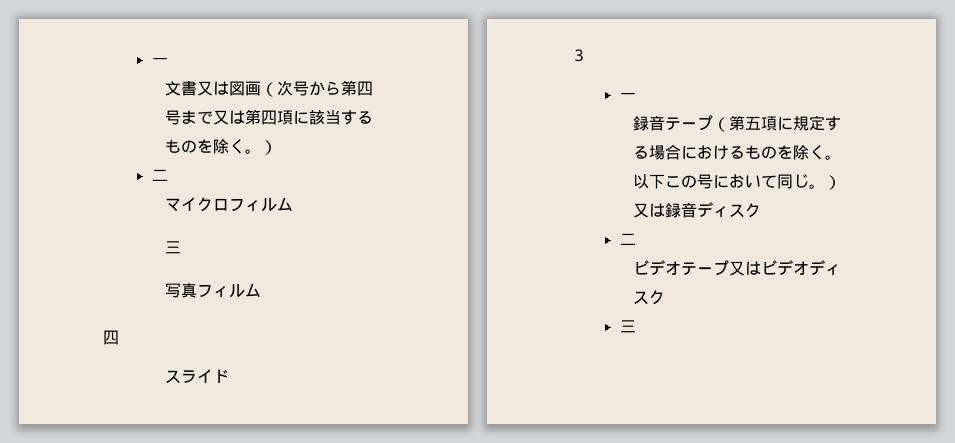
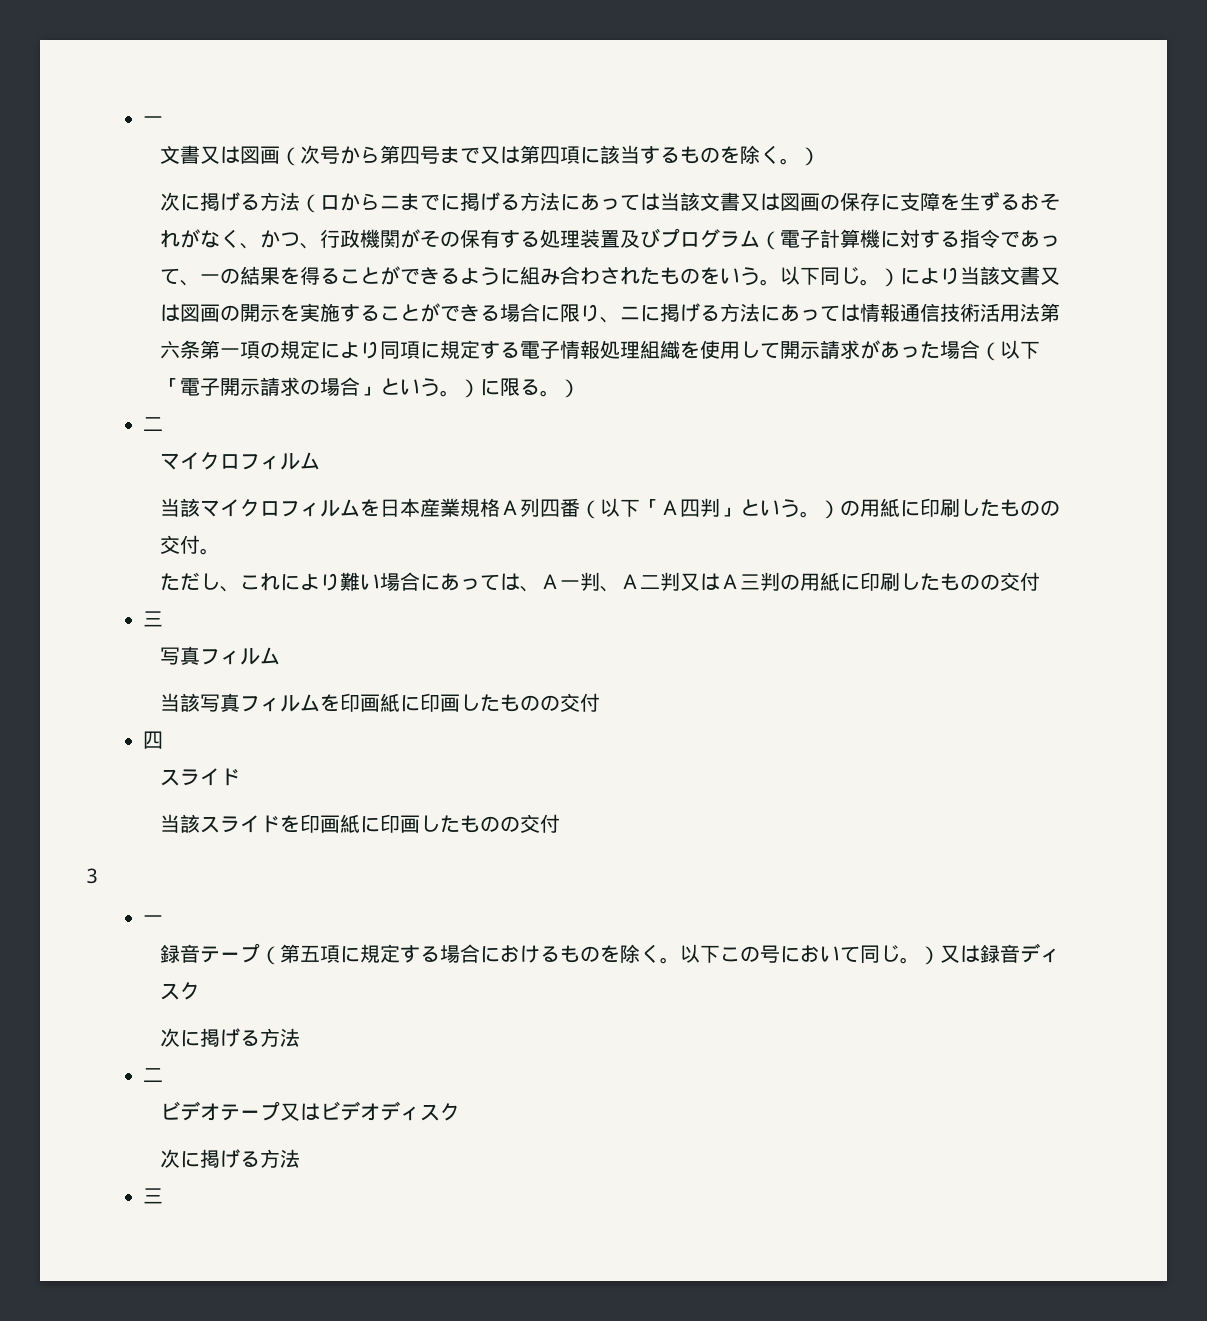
(277, 147) none -> [160,191,1061,213] [160,228,1061,250] [160,266,1061,287] [160,303,1061,323] [160,340,1041,361] [160,377,581,398] // 次に掲げる方法（ロからニまでに掲げる方法にあっては当該文書又は図画の保存に支障を生ずるおそれがなく、かつ、行政機関がその保有する処理装置及びプログラム（電子計算機に対する指令であって、一の結果を得ることができるように組み合わされたものをいう。以下同じ。）により当該文書又は図画の開示を実施することができる場合に限り、ニに掲げる方法にあっては情報通信技術活用法第六条第一項の規定により同項に規定する電子情報処理組織を使用して開示請求があった場合（以下「電子開示請求の場合」という。）に限る。）
[164,241,181,254] [164,283,261,298] [103,330,119,345] [164,369,229,384] 三 // 写真フィルム // 四 // スライド -> [160,498,1061,519] [160,535,221,555] [160,572,1041,592] [143,611,164,627] [160,646,281,665] [160,693,601,712] [143,731,164,749] [160,768,241,786] [160,814,561,833] 当該マイクロフィルムを日本産業規格Ａ列四番（以下「Ａ四判」という。）の用紙に印刷したものの交付。 // ただし、これにより難い場合にあっては、Ａ一判、Ａ二判又はＡ三判の用紙に印刷したものの交付 // 三 // 写真フィルム // 当該写真フィルムを印画紙に印画したものの交付 // 四 // スライド // 当該スライドを印画紙に印画したものの交付
(761, 210) none -> [160,1028,301,1047] // 次に掲げる方法
(665, 297) none -> [160,1149,301,1168] // 次に掲げる方法

